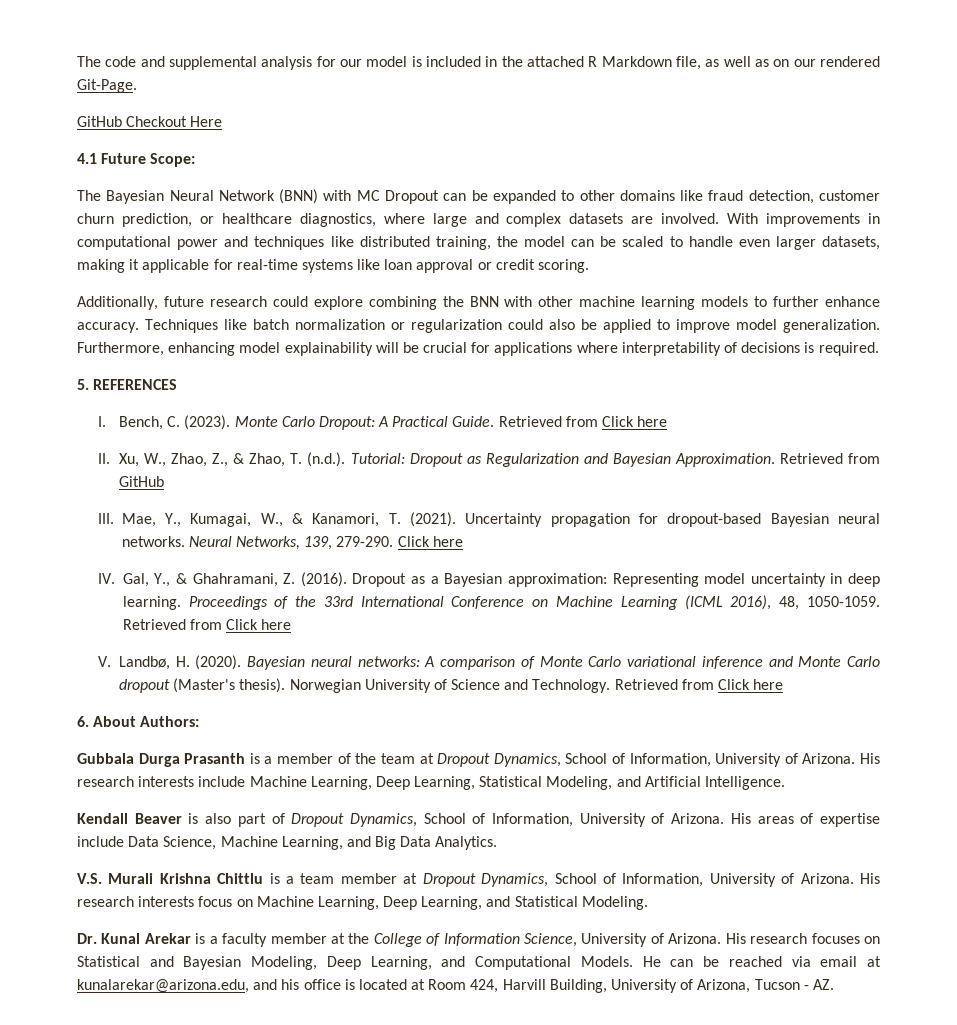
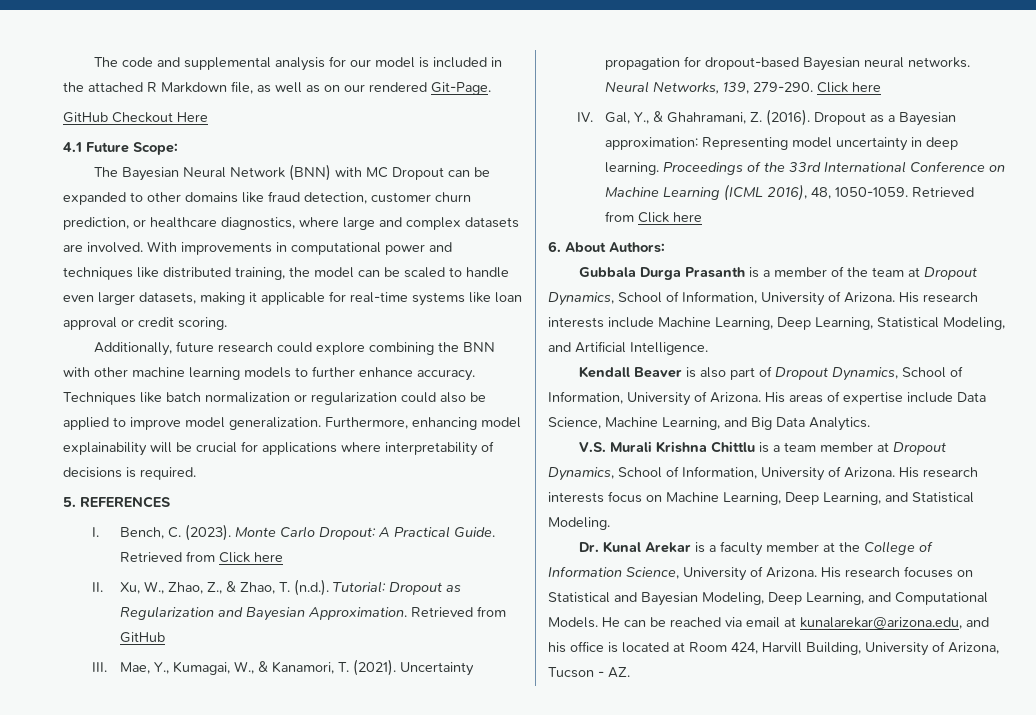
[97,655,880,670] [118,678,784,693] // V. Landbø, H. (2020). Bayesian neural networks: A comparison of Monte Carlo variational inference and Monte Carlo dropout (Master's thesis). Norwegian University of Science and Technology. Retrieved from Click here -> (703, 217) none

